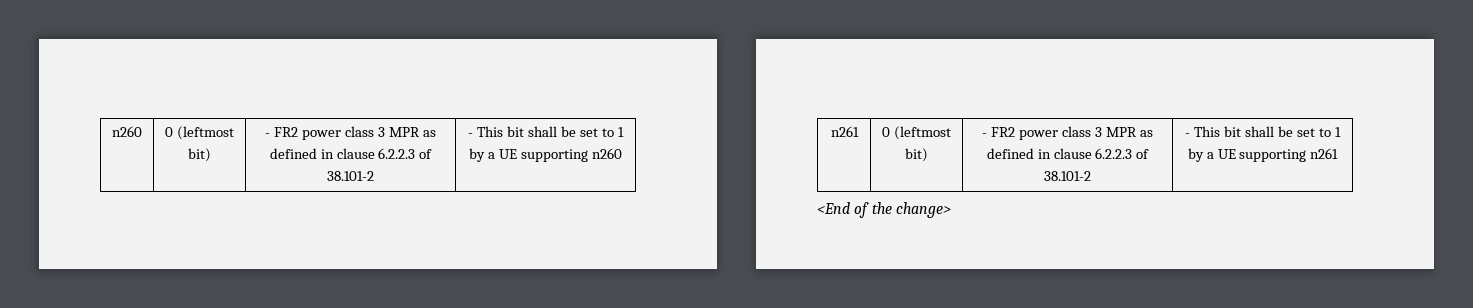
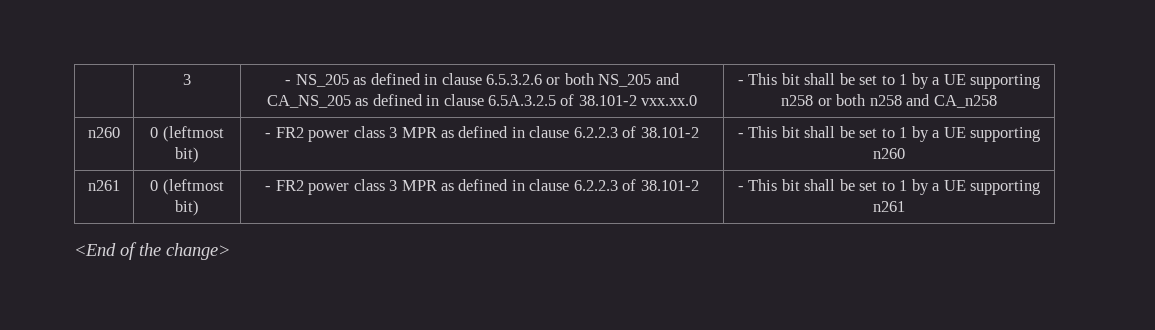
(112, 131) none -> [183,74,191,85] [285,73,680,87] [266,94,698,108] [737,73,1041,89] [781,94,997,108] | 3 | - NS_205 as defined in clause 6.5.3.2.6 or both NS_205 and CA_NS_205 as defined in clause 6.5A.3.2.5 of 38.101-2 vxx.xx.0 | - This bit shall be set to 1 by a UE supporting n258 or both n258 and CA_n258 //

